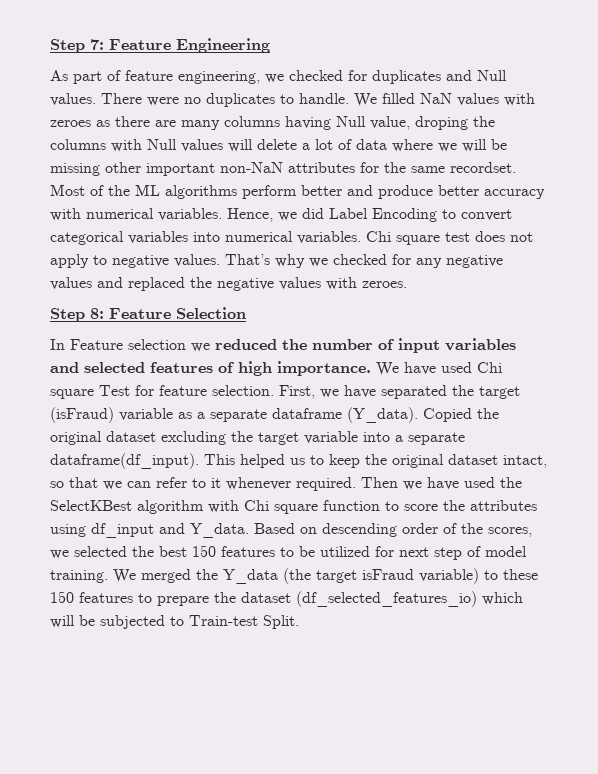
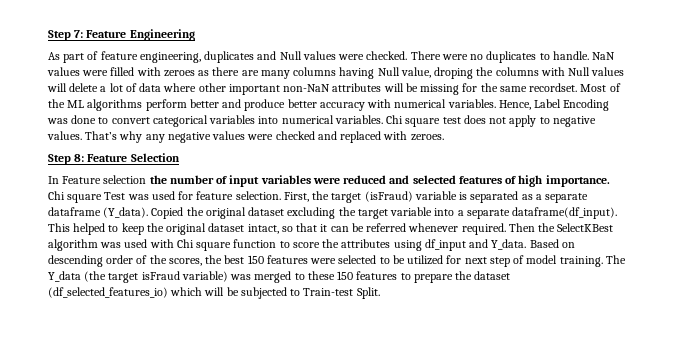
[265,70,507,84] [50,93,96,106] we checked for duplicates and Null values. -> [204,51,408,63] duplicates and Null values were checked.
[354,93,499,107] We filled NaN values -> [592,52,616,60] [47,67,135,76] NaN values were filled
[438,139,507,152] [50,163,100,176] we will be missing -> (197, 87) none
(355, 167) none -> [383,83,460,95] will be missing
[278,208,437,222] we did Label Encoding -> [534,99,610,111] [47,115,97,124] Label Encoding was done
[309,254,503,268] [50,277,321,291] we checked for any negative values and replaced the negative values -> [145,131,382,143] any negative values were checked and replaced
[191,339,277,352] we reduced -> (147, 179) none
(516, 344) none -> [312,175,387,184] were reduced
[376,362,472,376] We have used -> (610, 181) none
(130, 390) none -> [127,191,175,200] was used
[320,385,447,399] we have separated -> (309, 197) none
(173, 414) none -> [459,191,519,203] is separated
[290,458,305,465] us -> (106, 229) none
[103,477,495,491] we can refer to it whenever required. Then we have used -> [320,223,535,235] it can be referred whenever required. Then
(204, 507) none -> [100,239,148,248] was used
[50,546,127,559] we selected -> (202, 262) none
(275, 551) none -> [310,255,377,264] were selected
[113,569,218,583] We merged the -> [605,255,626,264] The
(479, 576) none -> [230,271,292,283] was merged

